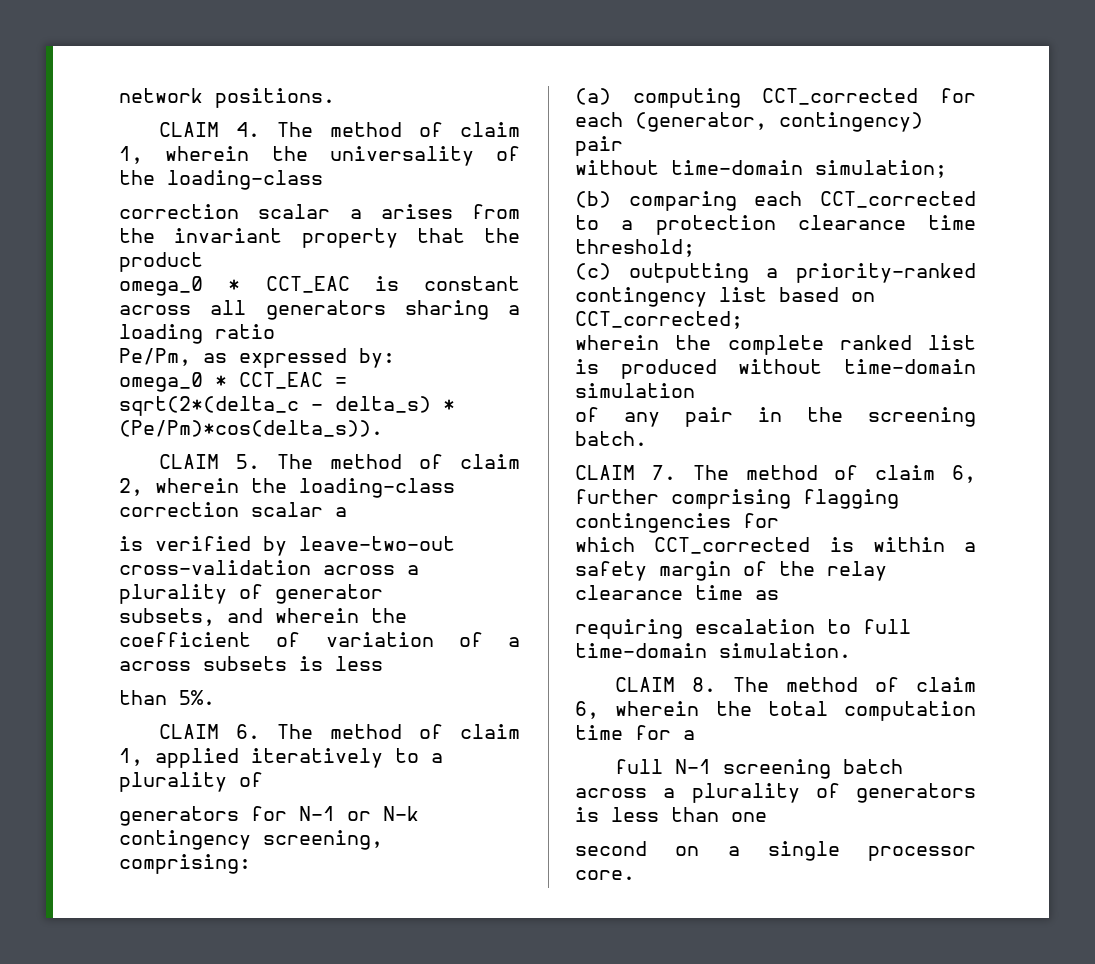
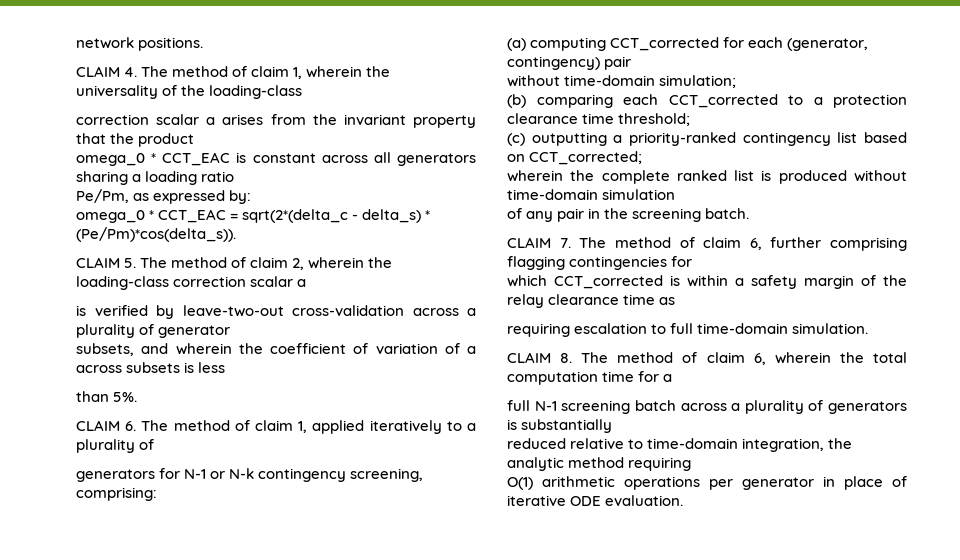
[611,807,767,822] [575,841,976,861] [575,870,635,880] less than one // second on a single processor core. -> [521,419,613,433] [507,438,853,452] [507,457,692,471] [507,476,907,490] [507,495,684,506] substantially // reduced relative to time-domain integration, the analytic method requiring // O(1) arithmetic operations per generator in place of iterative ODE evaluation.

